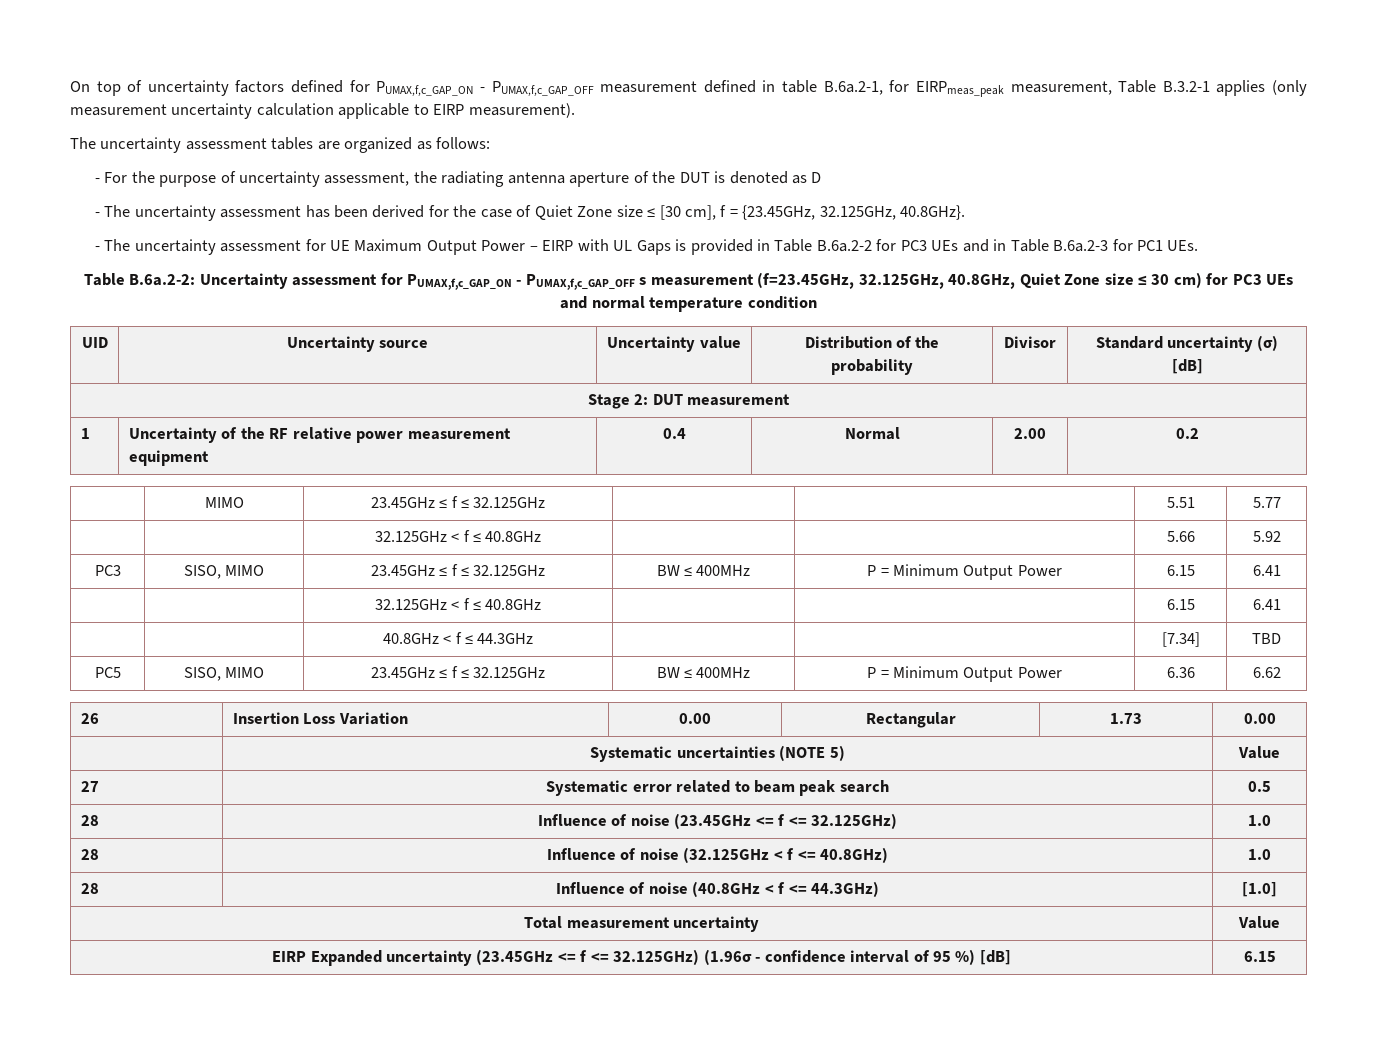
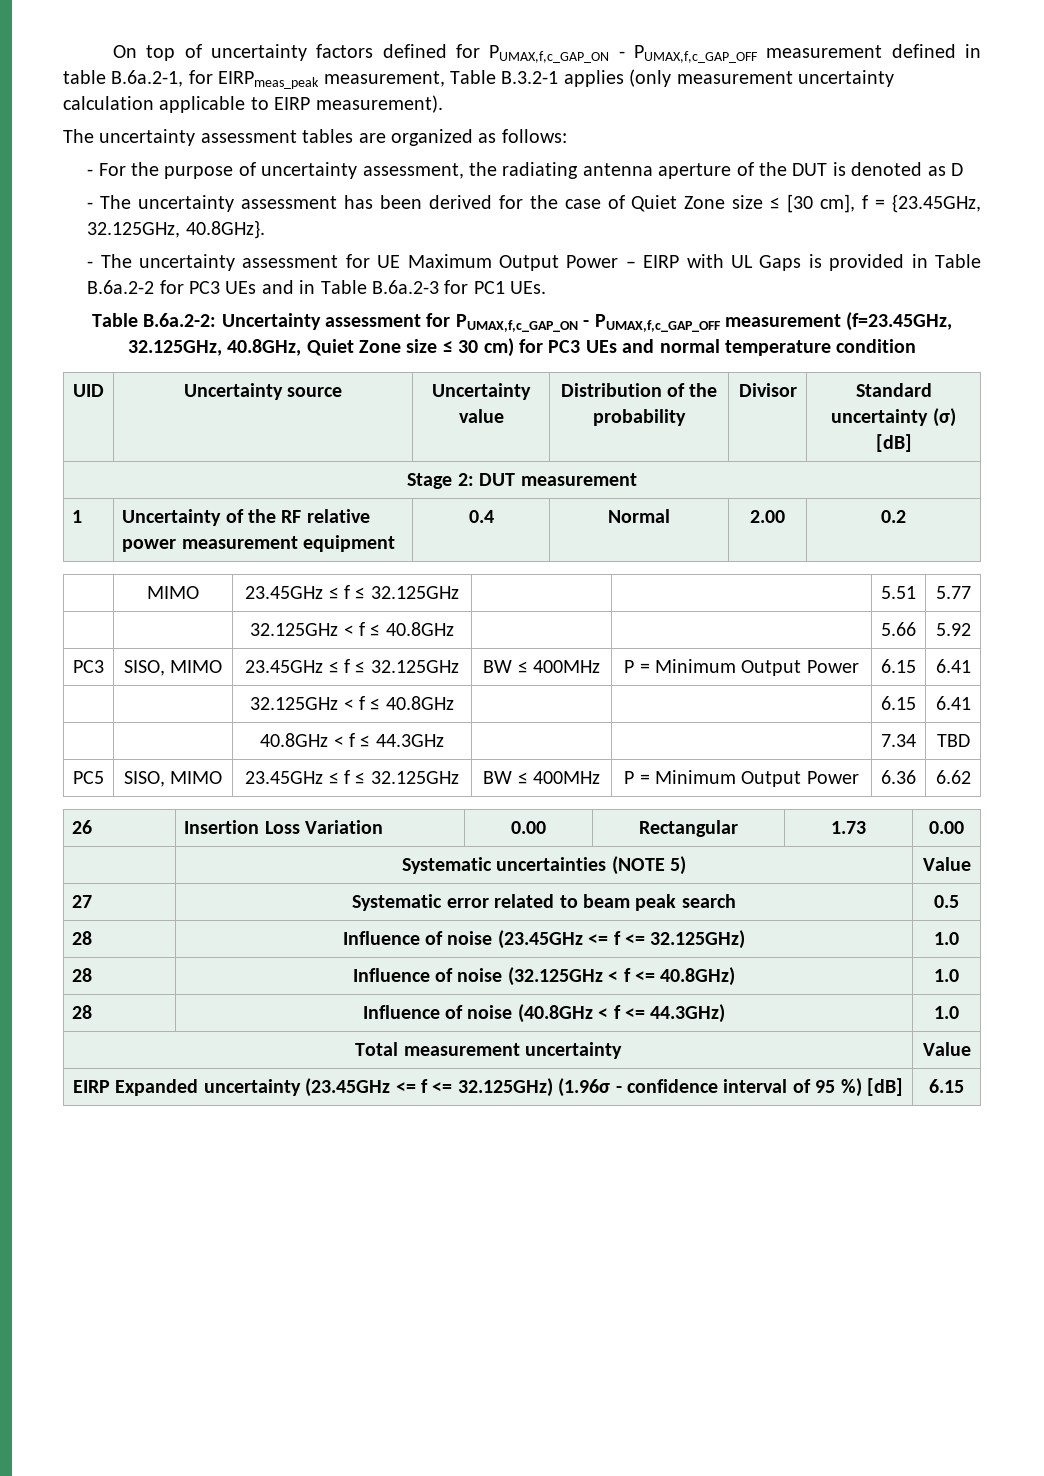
[639,277,647,285] s -> (721, 323) none
[1161,632,1200,647] [7.34] -> [881,734,916,747] 7.34
[1242,882,1277,897] [1.0] -> [934,1006,959,1019] 1.0

